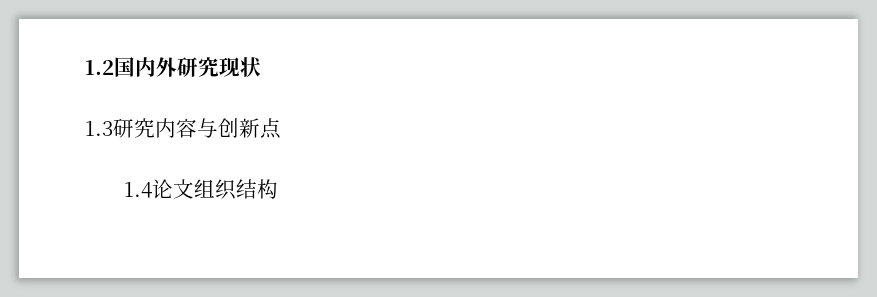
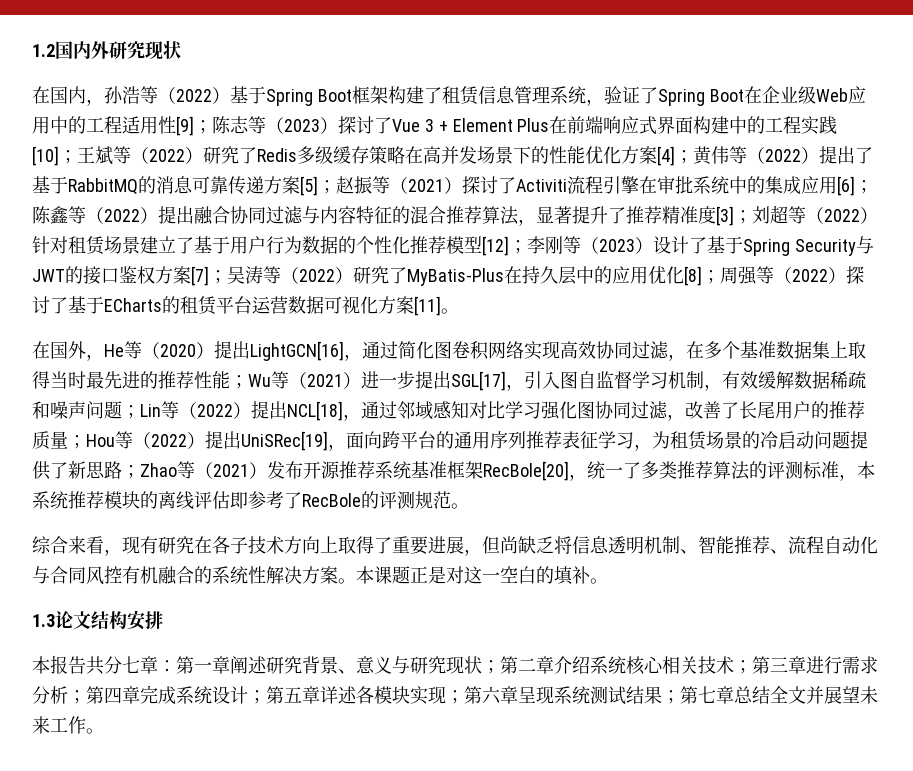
[85,118,281,139] [124,179,279,200] 1.3研究内容与创新点 // 1.4论文组织结构 -> [32,86,866,106] [32,116,838,136] [32,146,873,166] [32,176,873,196] [32,205,878,226] [32,236,874,256] [32,266,864,286] [32,296,459,316] [32,341,866,361] [32,371,867,391] [32,401,865,421] [32,431,868,451] [32,461,875,481] [32,491,469,510] [32,536,878,556] [32,566,608,585] [32,610,163,630] [32,655,878,675] [32,685,878,705] [32,716,104,734] 在国内，孙浩等（2022）基于Spring Boot框架构建了租赁信息管理系统，验证了Spring Boot在企业级Web应用中的工程适用性[9]；陈志等（2023）探讨了Vue 3 + Element Plus在前端响应式界面构建中的工程实践[10]；王斌等（2022）研究了Redis多级缓存策略在高并发场景下的性能优化方案[4]；黄伟等（2022）提出了基于RabbitMQ的消息可靠传递方案[5]；赵振等（2021）探讨了Activiti流程引擎在审批系统中的集成应用[6]；陈鑫等（2022）提出融合协同过滤与内容特征的混合推荐算法，显著提升了推荐精准度[3]；刘超等（2022）针对租赁场景建立了基于用户行为数据的个性化推荐模型[12]；李刚等（2023）设计了基于Spring Security与JWT的接口鉴权方案[7]；吴涛等（2022）研究了MyBatis-Plus在持久层中的应用优化[8]；周强等（2022）探讨了基于ECharts的租赁平台运营数据可视化方案[11]。 // 在国外，He等（2020）提出LightGCN[16]，通过简化图卷积网络实现高效协同过滤，在多个基准数据集上取得当时最先进的推荐性能；Wu等（2021）进一步提出SGL[17]，引入图自监督学习机制，有效缓解数据稀疏和噪声问题；Lin等（2022）提出NCL[18]，通过邻域感知对比学习强化图协同过滤，改善了长尾用户的推荐质量；Hou等（2022）提出UniSRec[19]，面向跨平台的通用序列推荐表征学习，为租赁场景的冷启动问题提供了新思路；Zhao等（2021）发布开源推荐系统基准框架RecBole[20]，统一了多类推荐算法的评测标准，本系统推荐模块的离线评估即参考了RecBole的评测规范。 // 综合来看，现有研究在各子技术方向上取得了重要进展，但尚缺乏将信息透明机制、智能推荐、流程自动化与合同风控有机融合的系统性解决方案。本课题正是对这一空白的填补。 // 1.3论文结构安排 // 本报告共分七章：第一章阐述研究背景、意义与研究现状；第二章介绍系统核心相关技术；第三章进行需求分析；第四章完成系统设计；第五章详述各模块实现；第六章呈现系统测试结果；第七章总结全文并展望未来工作。

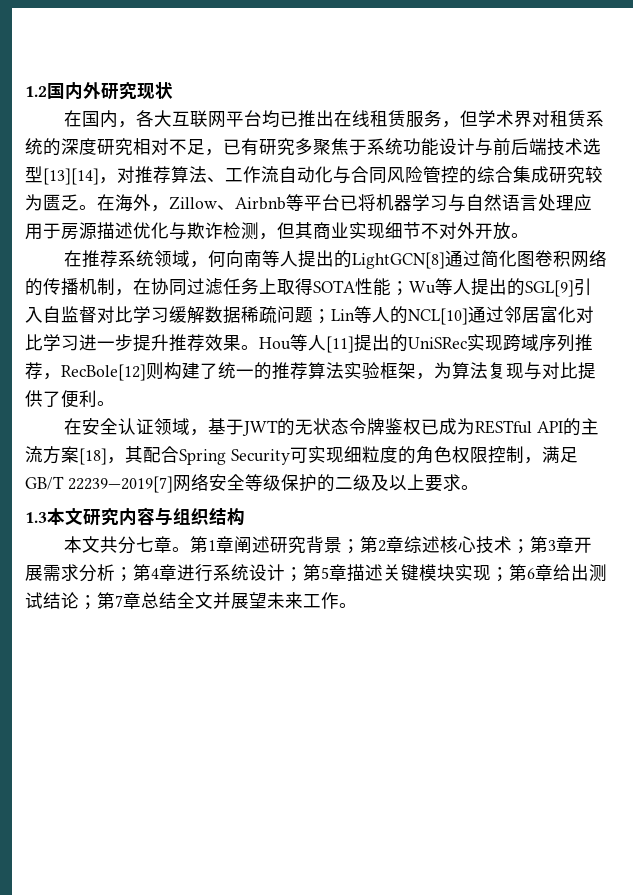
[104,86,866,106] [32,116,838,136] [32,146,873,166] [32,176,873,196] [32,205,878,226] [32,236,874,256] [32,266,864,286] [32,296,459,316] [32,341,362,361] 孙浩等（2022）基于Spring Boot框架构建了租赁信息管理系统，验证了Spring Boot在企业级Web应用中的工程适用性[9]；陈志等（2023）探讨了Vue 3 + Element Plus在前端响应式界面构建中的工程实践[10]；王斌等（2022）研究了Redis多级缓存策略在高并发场景下的性能优化方案[4]；黄伟等（2022）提出了基于RabbitMQ的消息可靠传递方案[5]；赵振等（2021）探讨了Activiti流程引擎在审批系统中的集成应用[6]；陈鑫等（2022）提出融合协同过滤与内容特征的混合推荐算法，显著提升了推荐精准度[3]；刘超等（2022）针对租赁场景建立了基于用户行为数据的个性化推荐模型[12]；李刚等（2023）设计了基于Spring Security与JWT的接口鉴权方案[7]；吴涛等（2022）研究了MyBatis-Plus在持久层中的应用优化[8]；周强等（2022）探讨了基于ECharts的租赁平台运营数据可视化方案[11]。 // 在国外，He等（2020）提出LightGCN[16]， -> [135,110,604,128] [25,138,601,156] [25,166,603,185] [25,194,592,212] [25,222,529,240] [63,250,445,269] 各大互联网平台均已推出在线租赁服务，但学术界对租赁系统的深度研究相对不足，已有研究多聚焦于系统功能设计与前后端技术选型[13][14]，对推荐算法、工作流自动化与合同风险管控的综合集成研究较为匮乏。在海外，Zillow、Airbnb等平台已将机器学习与自然语言处理应用于房源描述优化与欺诈检测，但其商业实现细节不对外开放。 // 在推荐系统领域，何向南等人提出的LightGCN[8]
[524,341,866,361] [32,371,758,391] 实现高效协同过滤，在多个基准数据集上取得当时最先进的推荐性能；Wu等（2021）进一步提出SGL[17]，引入图自监督学习机制，有效 -> [25,278,592,297] [25,306,169,323] 的传播机制，在协同过滤任务上取得SOTA性能；Wu等人提出的SGL[9]引入自监督对比学习
[32,401,86,419] 和噪声 -> (277, 315) none
[179,401,865,421] [32,431,868,451] [32,461,875,481] [32,491,469,510] [32,536,878,556] [32,566,608,585] [32,611,91,629] （2022）提出NCL[18]，通过邻域感知对比学习强化图协同过滤，改善了长尾用户的推荐质量；Hou等（2022）提出UniSRec[19]，面向跨平台的通用序列推荐表征学习，为租赁场景的冷启动问题提供了新思路；Zhao等（2021）发布开源推荐系统基准框架RecBole[20]，统一了多类推荐算法的评测标准，本系统推荐模块的离线评估即参考了RecBole的评测规范。 // 综合来看，现有研究在各子技术方向上取得了重要进展，但尚缺乏将信息透明机制、智能推荐、流程自动化与合同风控有机融合的系统性解决方案。本课题正是对这一空白的填补。 // 1.3论文 -> [372,306,594,325] [25,334,593,353] [25,362,596,381] [25,390,115,408] [63,418,599,436] [25,446,578,465] [25,474,479,493] [25,507,209,526] 人的NCL[10]通过邻居富化对比学习进一步提升推荐效果。Hou等人[11]提出的UniSRec实现跨域序列推荐，RecBole[12]则构建了统一的推荐算法实验框架，为算法复现与对比提供了便利。 // 在安全认证领域，基于JWT的无状态令牌鉴权已成为RESTful API的主流方案[18]，其配合Spring Security可实现细粒度的角色权限控制，满足GB/T 22239—2019[7]网络安全等级保护的二级及以上要求。 // 1.3本文研究内容与组织
[127,610,163,630] [32,655,86,674] 安排 // 本报告 -> [63,536,100,553] // 本文
[158,656,212,674] ：第一 -> [171,536,216,553] 。第1
[338,656,842,675] 、意义与研究现状；第二章介绍系统核心相关技术；第三章进行 -> [341,536,592,554] [25,565,43,581] ；第2章综述核心技术；第3章开展
[104,685,176,704] 四章完成 -> [151,564,213,582] 4章进行
[284,686,716,705] 五章详述各模块实现；第六章呈现系统测试结果；第七 -> [321,564,607,582] [25,592,123,610] 5章描述关键模块实现；第6章给出测试结论；第7

